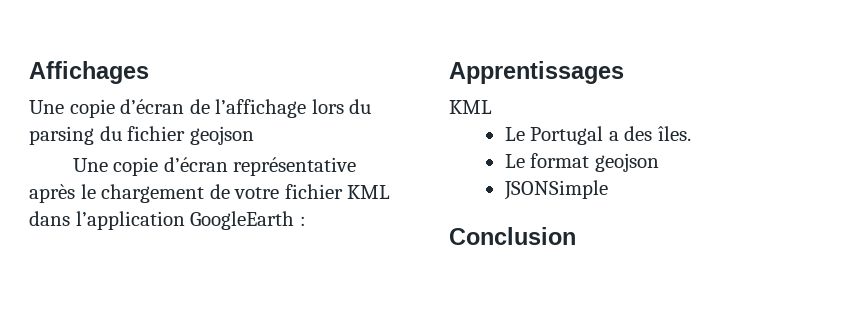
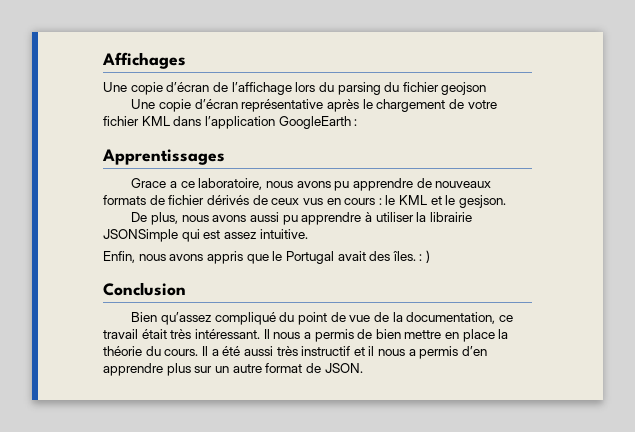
[449,100,492,114] [504,126,691,145] [504,153,659,172] [503,180,608,200] [449,227,576,245] KML // Le Portugal a des îles. // Le format geojson // JSONSimple // Conclusion -> [131,178,492,191] [103,195,507,208] [131,212,472,225] [103,229,308,242] [103,250,431,264] [103,282,186,296] [131,312,513,325] [103,329,509,342] [103,346,488,359] [103,363,363,376] Grace a ce laboratoire, nous avons pu apprendre de nouveaux formats de fichier dérivés de ceux vus en cours : le KML et le gesjson. // De plus, nous avons aussi pu apprendre à utiliser la librairie JSONSimple qui est assez intuitive. // Enfin, nous avons appris que le Portugal avait des îles. : ) // Conclusion // Bien qu’assez compliqué du point de vue de la documentation, ce travail était très intéressant. Il nous a permis de bien mettre en place la théorie du cours. Il a été aussi très instructif et il nous a permis d’en apprendre plus sur un autre format de JSON.

